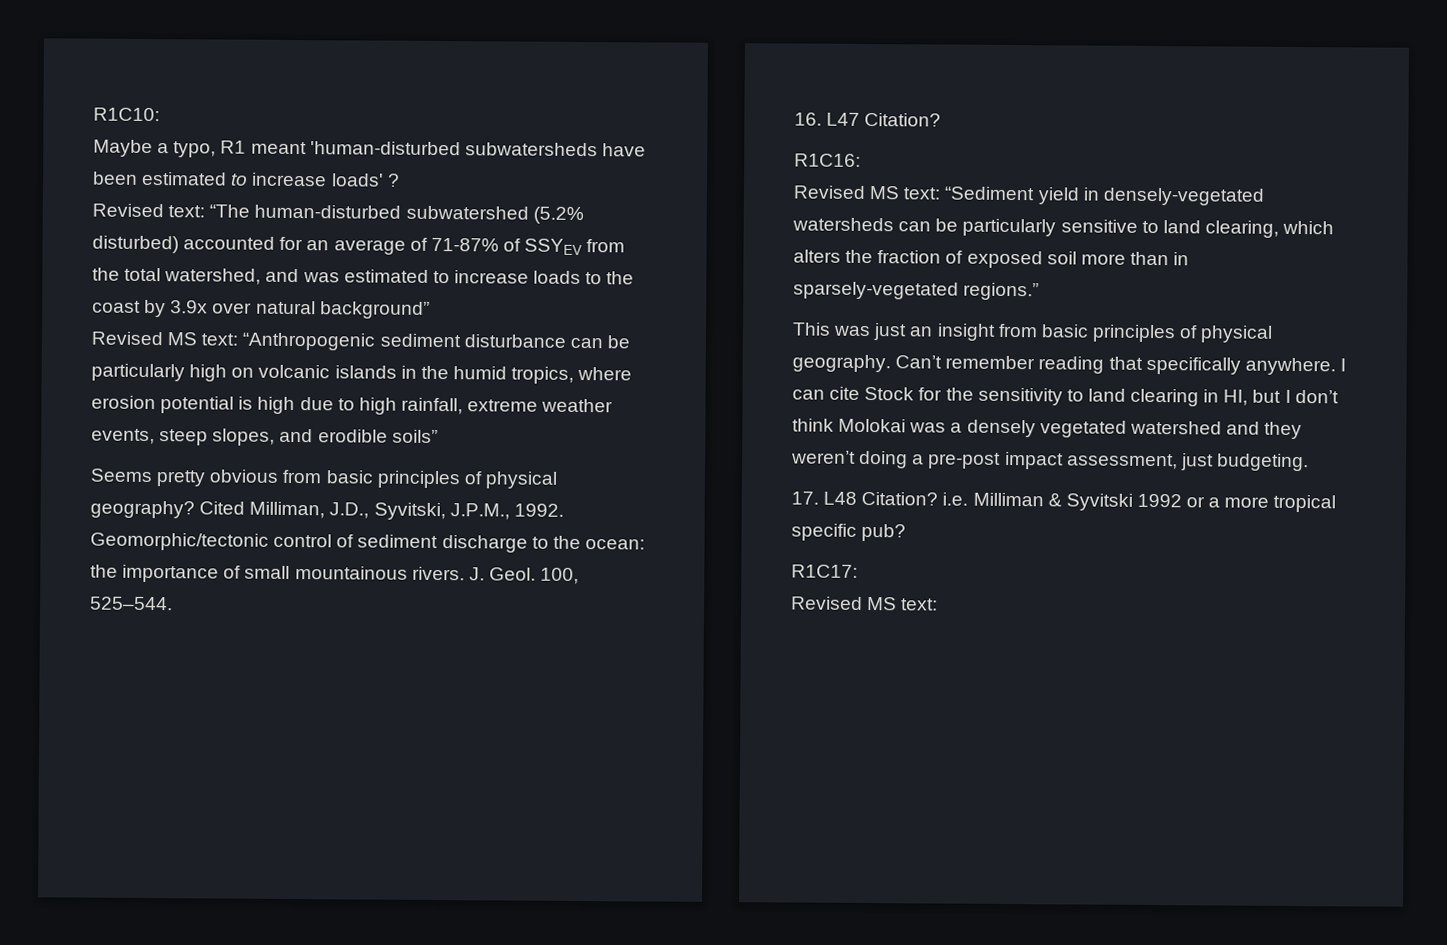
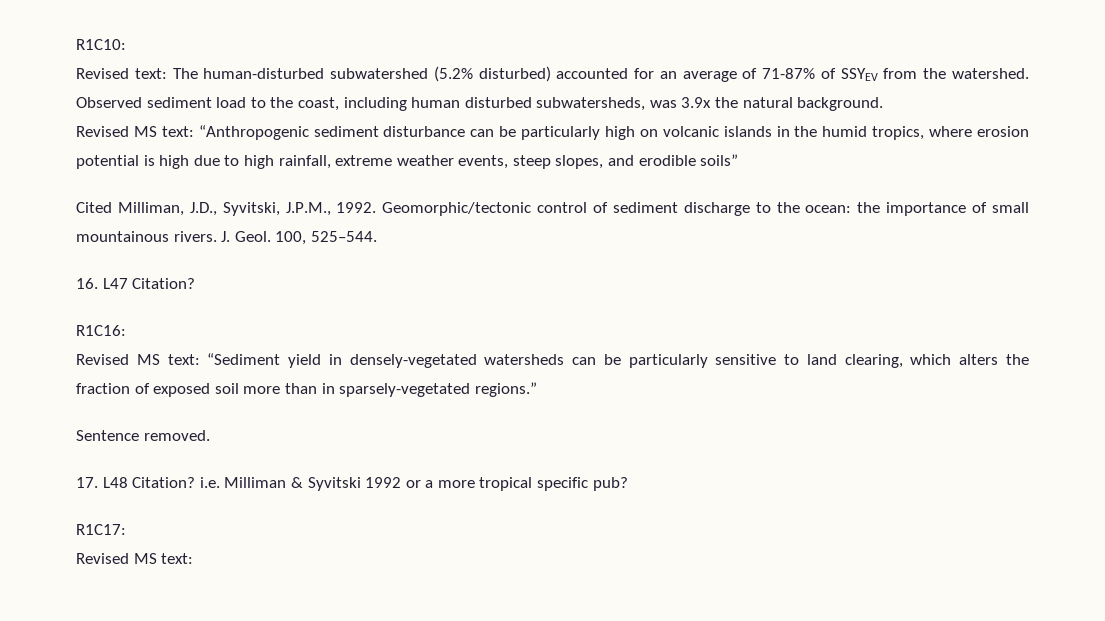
[93,139,646,158] [92,171,400,187] // Maybe a typo, R1 meant 'human-disturbed subwatersheds have been estimated to increase loads' ? -> (126, 44) none
[209,204,251,218] “The -> [172,68,198,79] The
[124,267,635,285] [92,299,430,319] total watershed, and was estimated to increase loads to the coast by 3.9x over natural background” -> [951,68,1029,79] [76,97,884,111] watershed. Observed sediment load to the coast, including human disturbed subwatersheds, was 3.9x the natural background.
[90,468,558,489] [90,500,195,519] Seems pretty obvious from basic principles of physical geography? -> (739, 160) none
[792,322,1274,343] [792,354,1346,376] [792,386,1339,407] [792,418,1303,440] [791,450,1309,472] This was just an insight from basic principles of physical geography. Can’t remember reading that specifically anywhere. I can cite Stock for the sensitivity to land clearing in HI, but I don’t think Molokai was a densely vegetated watershed and they weren’t doing a pre-post impact assessment, just budgeting. -> [76,430,210,441] Sentence removed.

